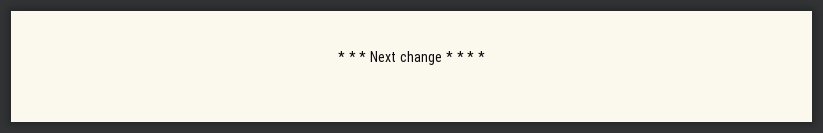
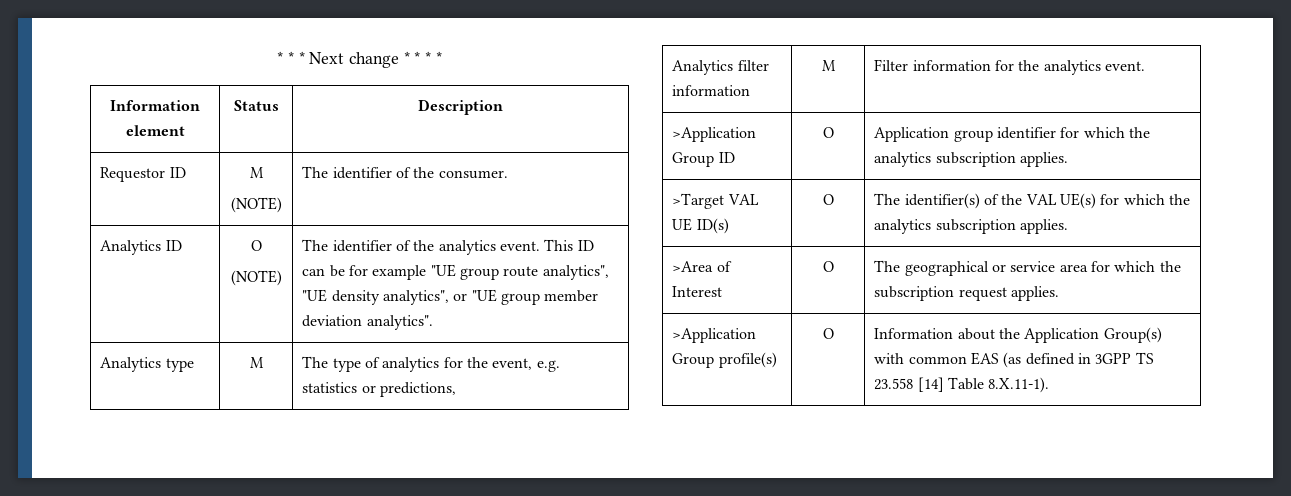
(486, 56) none -> [110,100,200,111] [125,125,185,136] [233,100,279,111] [418,99,503,115] [100,167,186,182] [249,167,264,178] [230,197,282,213] [302,166,508,179] [100,240,182,255] [250,240,262,251] [230,270,282,286] [302,239,594,255] [302,264,609,280] [302,289,599,305] [302,315,433,330] [100,357,194,372] [249,357,264,368] [302,356,560,372] [302,382,457,397] [672,60,769,75] [672,85,751,96] [821,60,836,71] [874,59,1145,75] [672,127,757,142] [672,152,735,167] [822,127,834,138] [874,127,1150,142] [874,152,1069,167] [672,193,759,209] [672,218,729,234] [822,194,834,205] [874,193,1190,209] [874,219,1069,234] [672,261,732,272] [672,286,723,297] [822,261,834,272] [874,260,1181,276] [874,286,1060,301] [672,328,757,343] [672,352,777,368] [822,328,834,339] [874,327,1162,343] [874,352,1154,368] [874,377,1050,393] // Information element | Status | Description // Requestor ID | M // (NOTE) | The identifier of the consumer. // Analytics ID | O // (NOTE) | The identifier of the analytics event. This ID can be for example "UE group route analytics", "UE density analytics", or "UE group member deviation analytics". // Analytics type | M | The type of analytics for the event, e.g. statistics or predictions, // Analytics filter information | M | Filter information for the analytics event. // >Application Group ID | O | Application group identifier for which the analytics subscription applies. // >Target VAL UE ID(s) | O | The identifier(s) of the VAL UE(s) for which the analytics subscription applies. // >Area of Interest | O | The geographical or service area for which the subscription request applies. // >Application Group profile(s) | O | Information about the Application Group(s) with common EAS (as defined in 3GPP TS 23.558 [14] Table 8.X.11-1).

